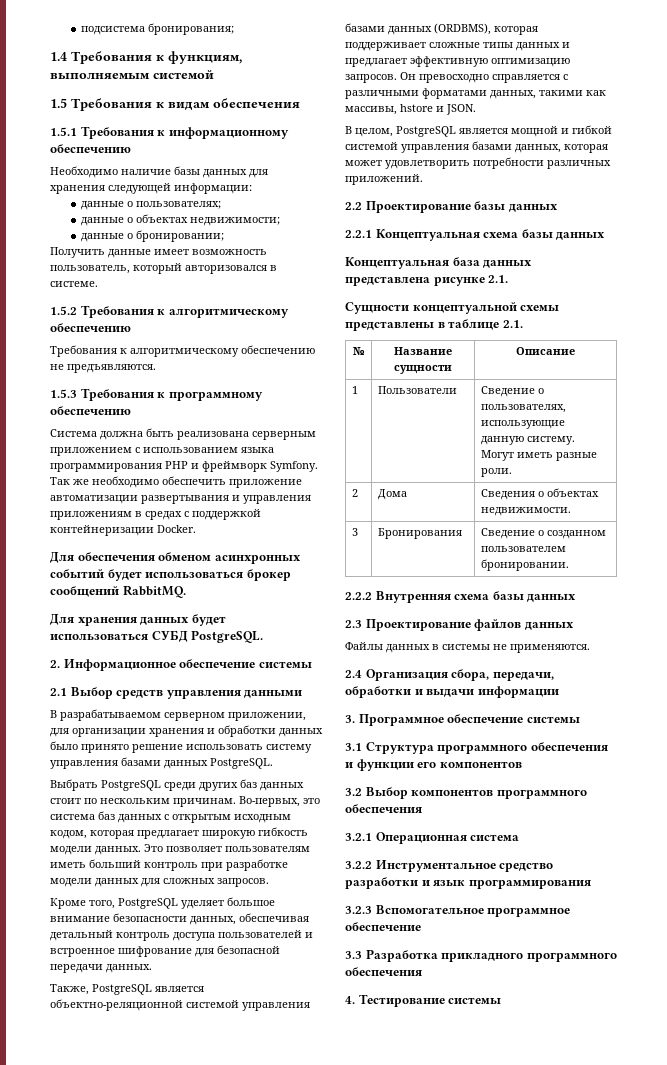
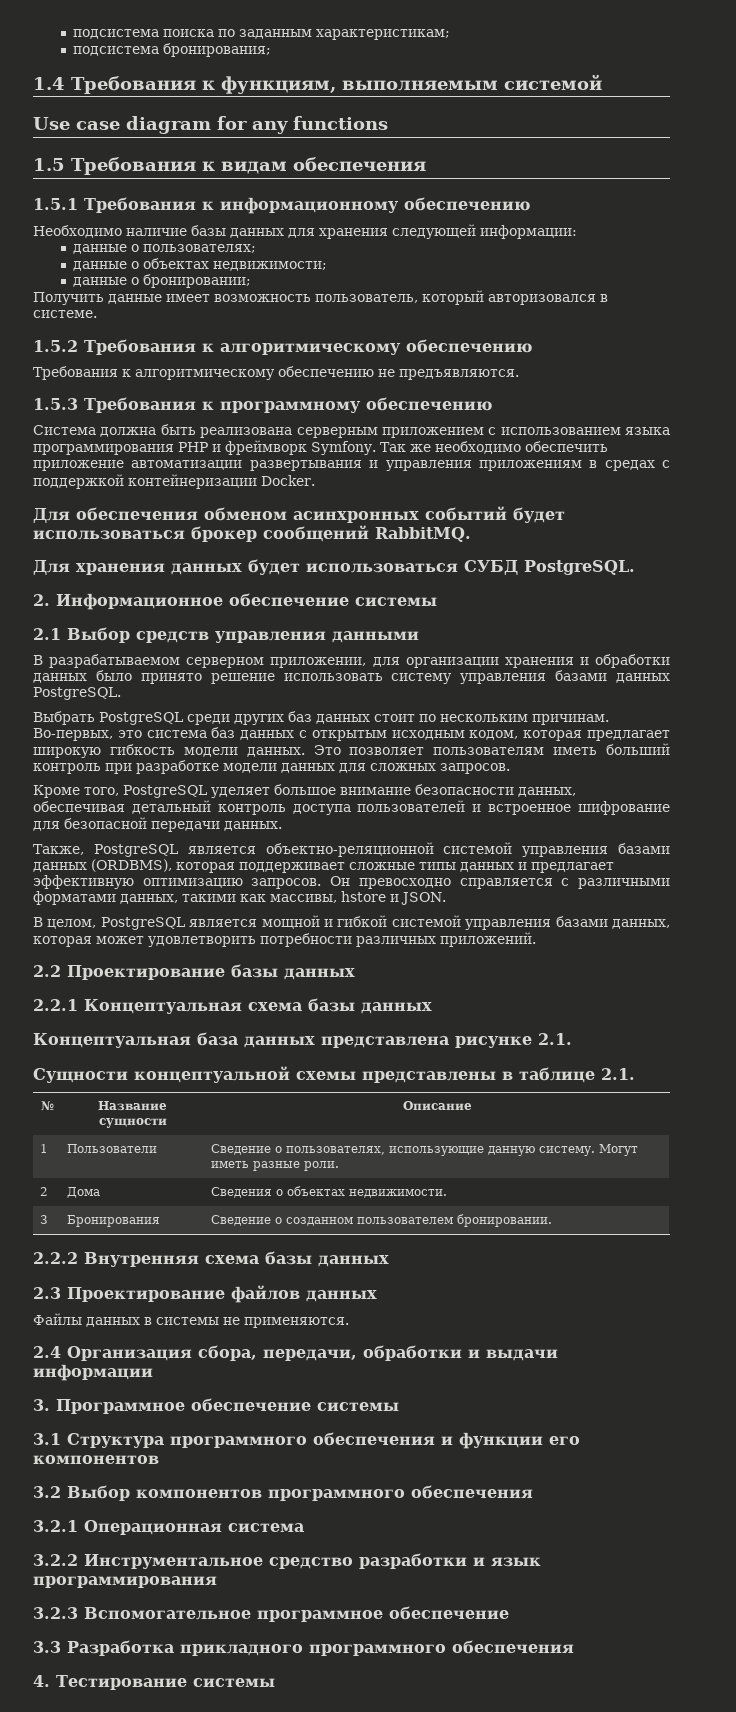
[80,26,145,35] подсистема -> [73,29,451,40] [73,46,160,56] подсистема поиска по заданным характеристикам; // подсистема
(214, 74) none -> [33,116,388,134] // Use case diagram for any functions

